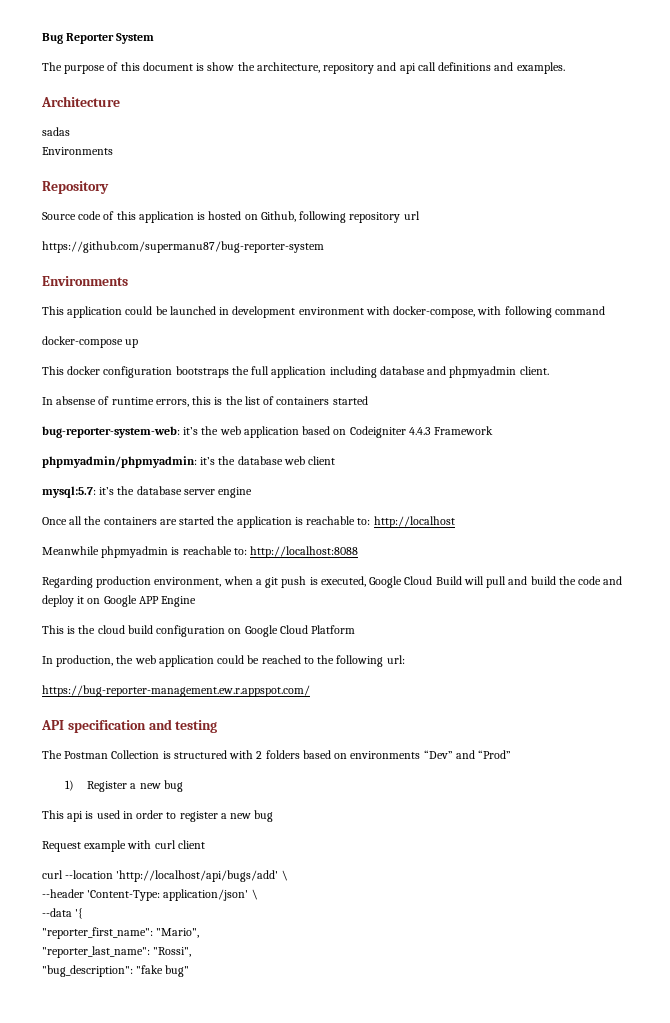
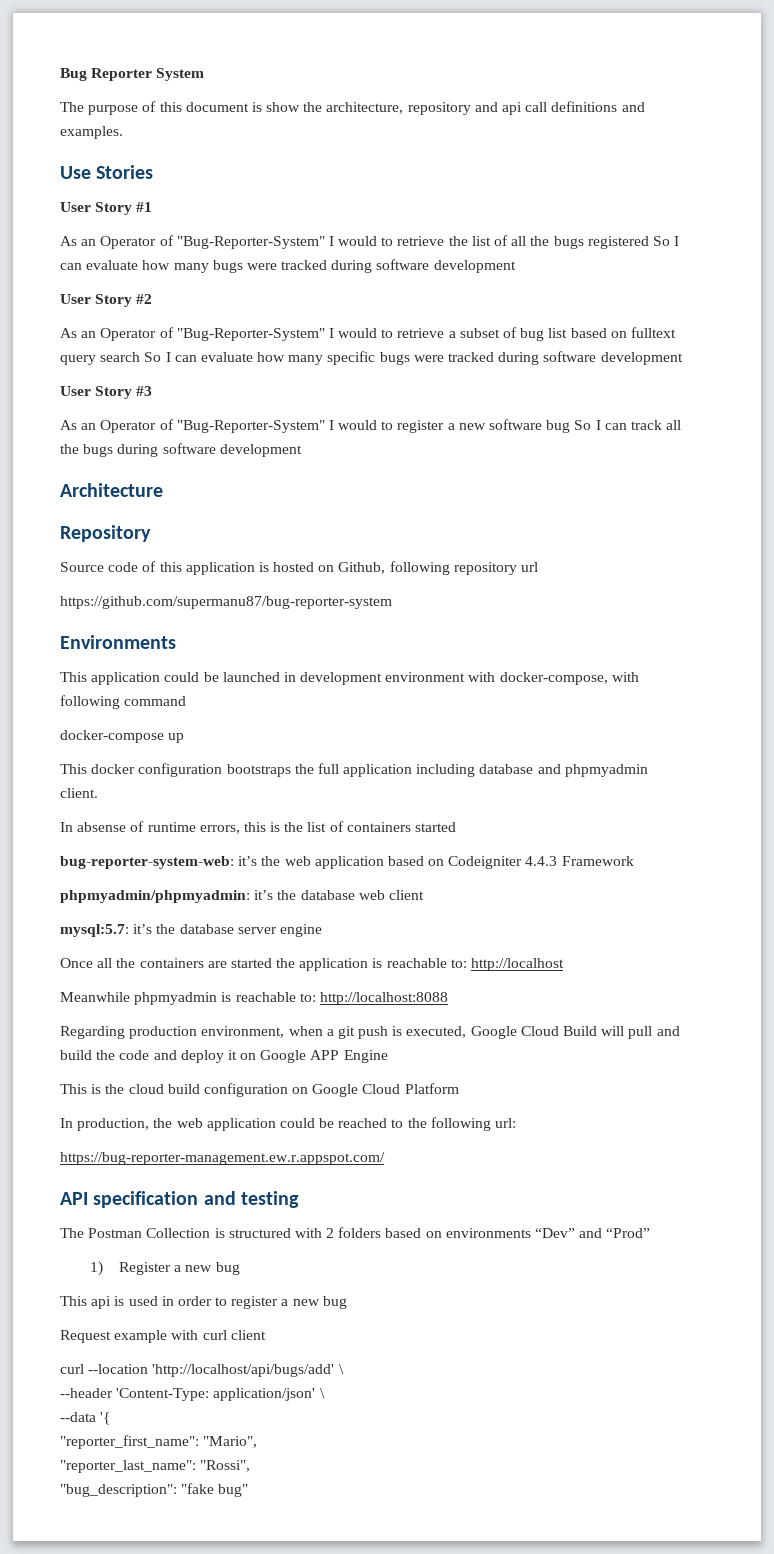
(565, 68) none -> [60,165,154,179] [60,202,153,215] [60,235,680,249] [60,259,516,273] [60,294,153,307] [60,327,676,341] [60,351,683,365] [60,386,153,399] [60,419,682,433] [60,443,302,457] // Use Stories // User Story #1 // As an Operator of "Bug-Reporter-System" I would to retrieve the list of all the bugs registered So I can evaluate how many bugs were tracked during software development // User Story #2 // As an Operator of "Bug-Reporter-System" I would to retrieve a subset of bug list based on fulltext query search So I can evaluate how many specific bugs were tracked during software development // User Story #3 // As an Operator of "Bug-Reporter-System" I would to register a new software bug So I can track all the bugs during software development
[42,127,70,136] [42,147,113,155] // sadas // Environments -> (163, 490) none

